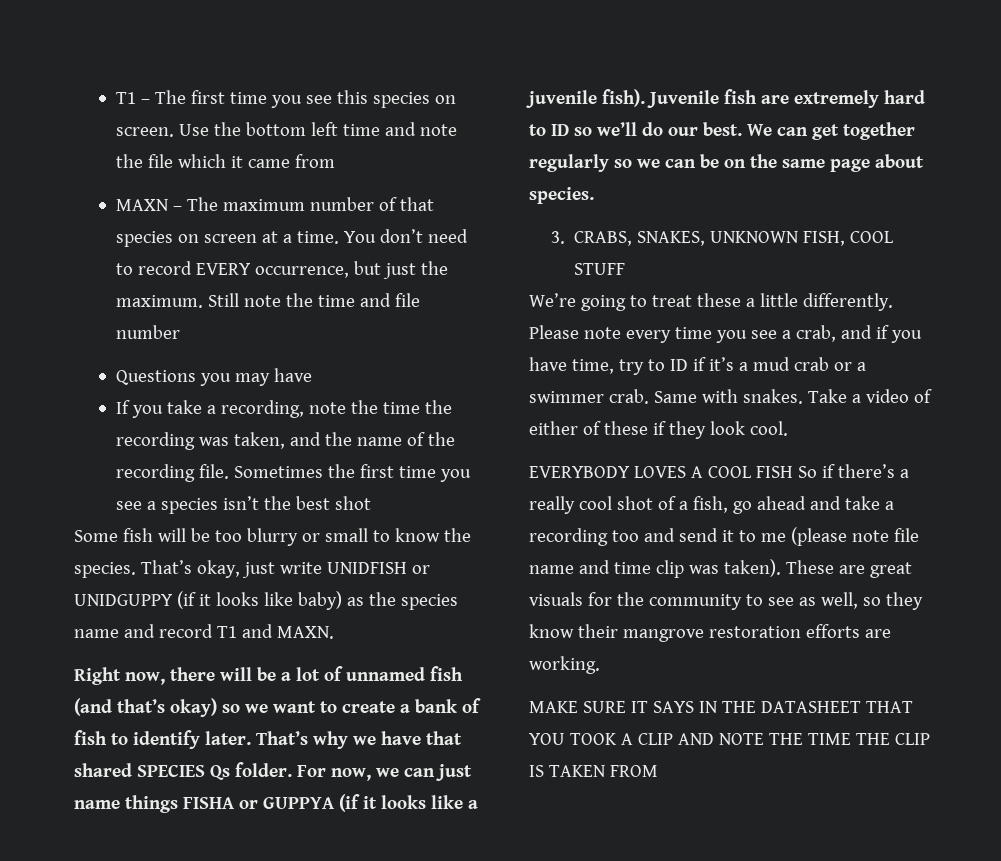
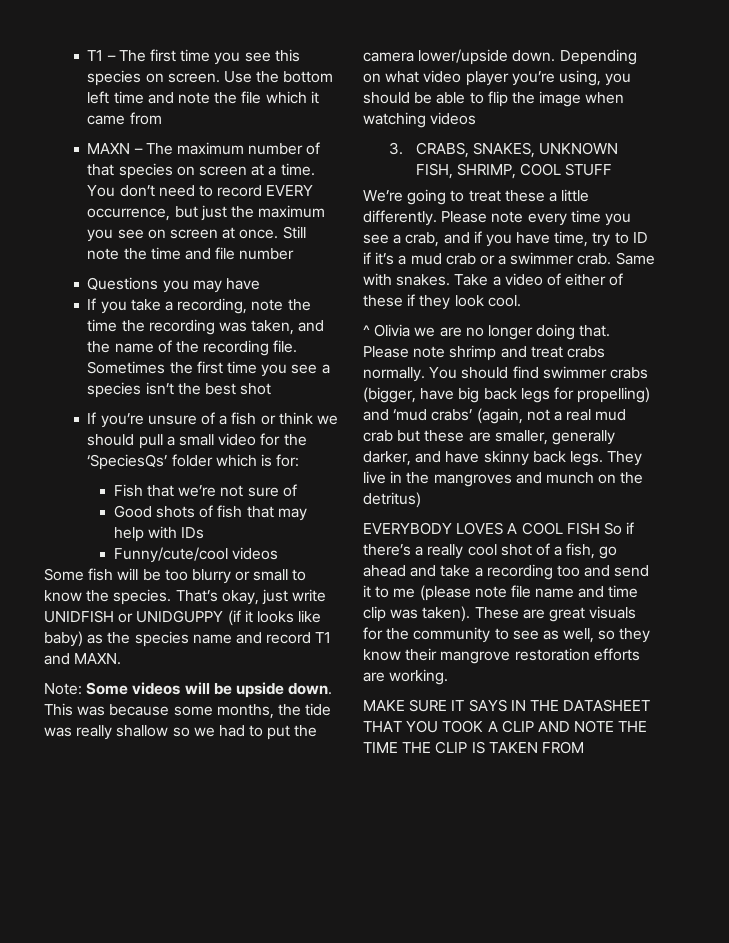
[116,295,204,308] maximum. -> [258,205,326,218] [87,227,279,242] maximum you see on screen at once.
(372, 503) none -> [87,412,338,428] [87,433,307,449] [87,454,300,470] [113,484,297,497] [113,505,307,521] [113,526,205,542] [113,547,279,563] // If you’re unsure of a fish or think we should pull a small video for the ‘SpeciesQs’ folder which is for: // Fish that we’re not sure of // Good shots of fish that may help with IDs // Funny/cute/cool videos
[74,666,463,685] [74,698,481,717] [74,730,462,749] [74,762,472,781] [74,794,478,813] [526,89,925,108] [529,122,915,140] [529,154,924,172] [529,187,594,204] Right now, there will be a lot of unnamed fish (and that’s okay) so we want to create a bank of fish to identify later. That’s why we have that shared SPECIES Qs folder. For now, we can just name things FISHA or GUPPYA (if it looks like a juvenile fish). Juvenile fish are extremely hard to ID so we’ll do our best. We can get together regularly so we can be on the same page about species. -> [44,682,333,698] [44,703,332,719] [44,725,318,740] [363,49,637,65] [363,70,632,86] [363,91,625,107] [363,112,477,128] Note: Some videos will be upside down. This was because some months, the tide was really shallow so we had to put the camera lower/upside down. Depending on what video player you’re using, you should be able to flip the image when watching videos
(845, 238) none -> [457,163,517,179] SHRIMP,
(788, 428) none -> [363,324,611,340] [363,345,605,361] [363,366,648,382] [363,387,651,403] [363,408,627,424] [363,430,615,445] [363,450,643,466] [363,471,644,487] [363,492,421,508] // ^ Olivia we are no longer doing that. Please note shrimp and treat crabs normally. You should find swimmer crabs (bigger, have big back legs for propelling) and ‘mud crabs’ (again, not a real mud crab but these are smaller, generally darker, and have skinny back legs. They live in the mangroves and munch on the detritus)

